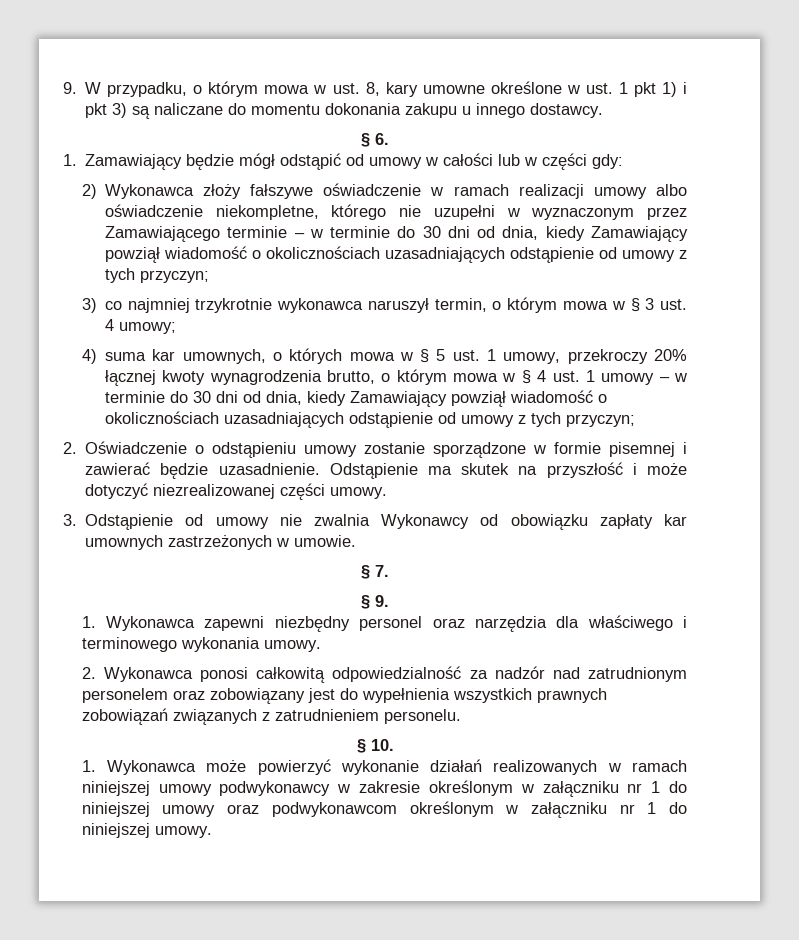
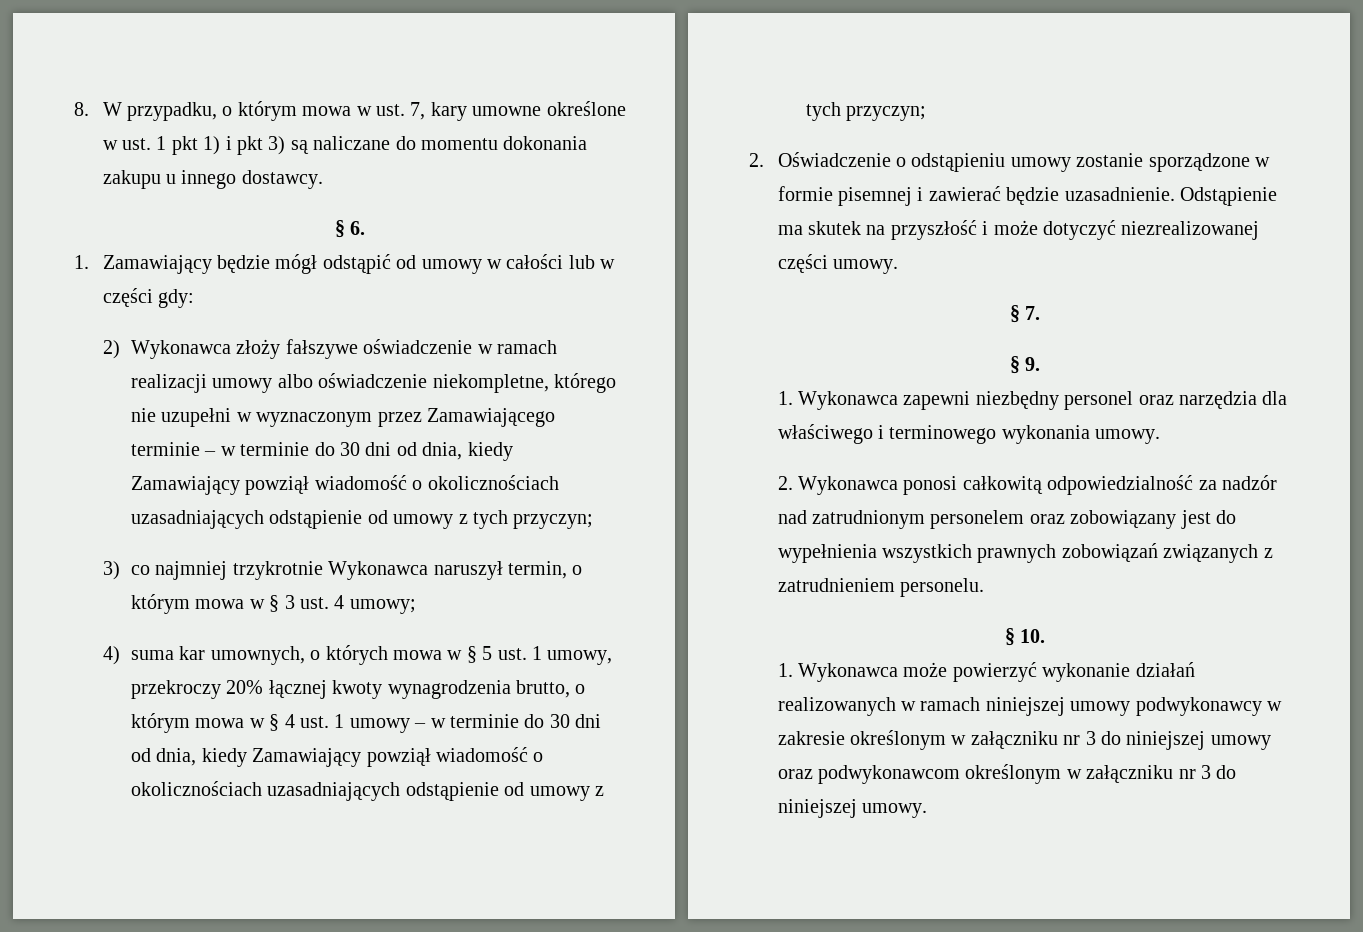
[63,82,77,94] 9. -> [74,102,89,116] 8.
[365,82,380,96] 8, -> [410,102,426,120] 7,
[277,298,364,313] wykonawca -> [328,561,429,580] Wykonawca
[63,514,688,530] [85,535,357,550] // 3. Odstąpienie od umowy nie zwalnia Wykonawcy od obowiązku zapłaty kar umownych zastrzeżonych w umowie. -> (898, 266) none
[651,781,661,793] 1 -> [1085,731,1096,745] 3
[647,802,657,814] 1 -> [1200,765,1211,779] 3

